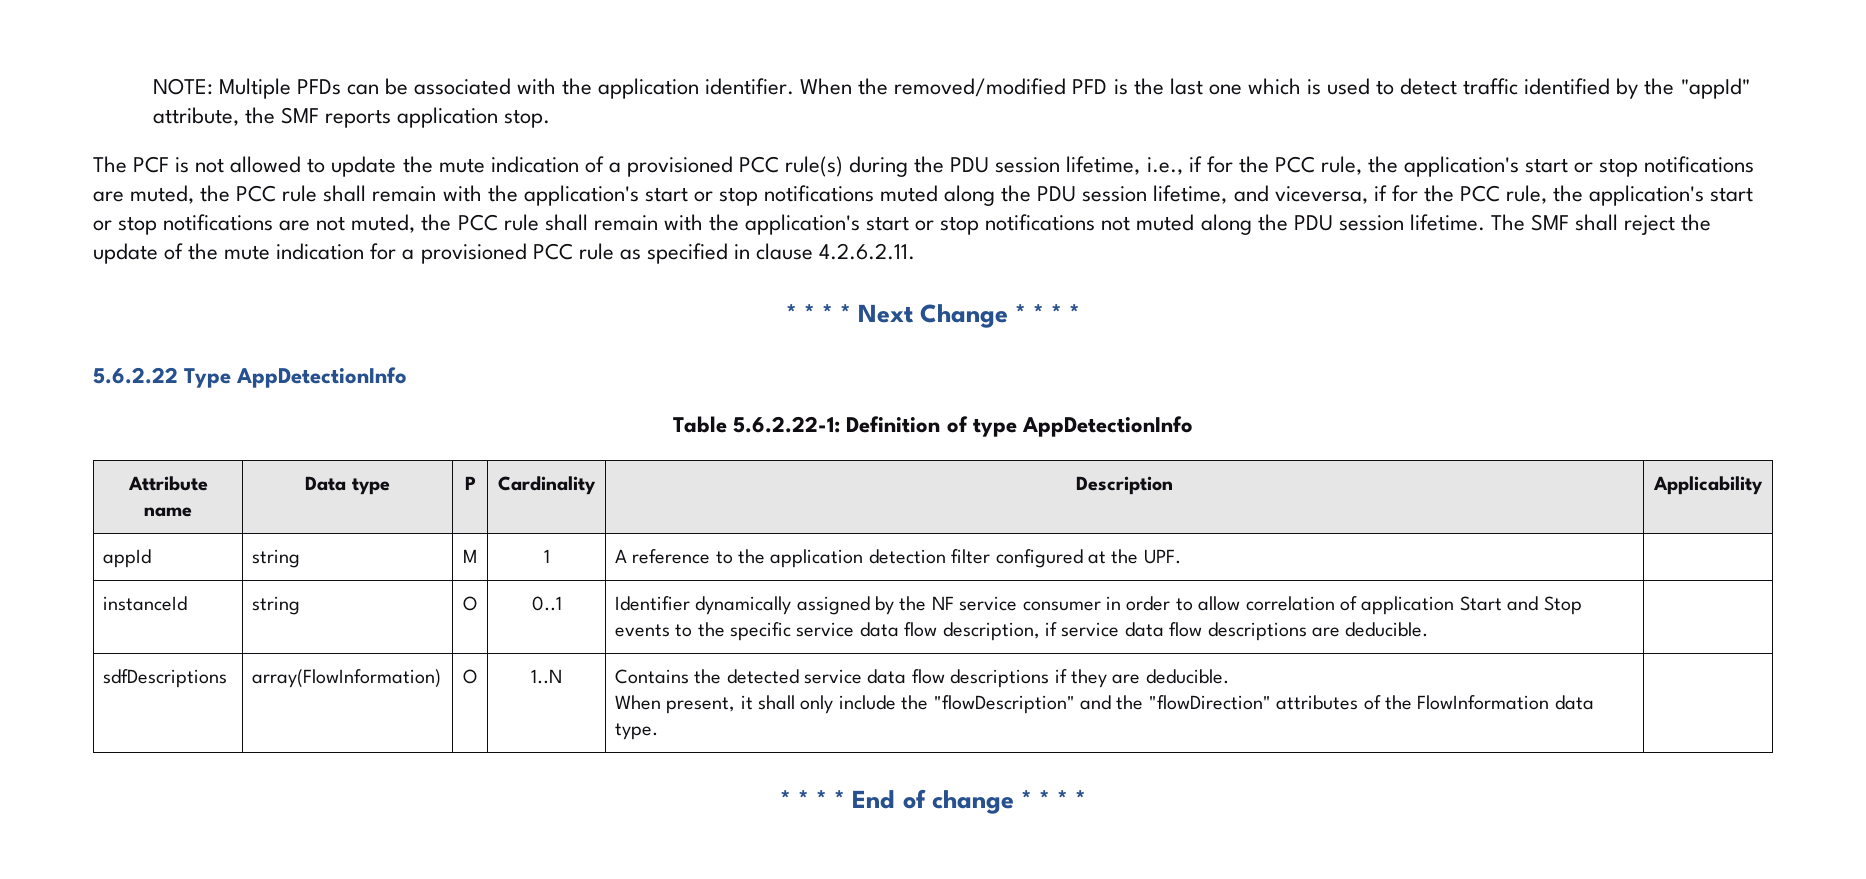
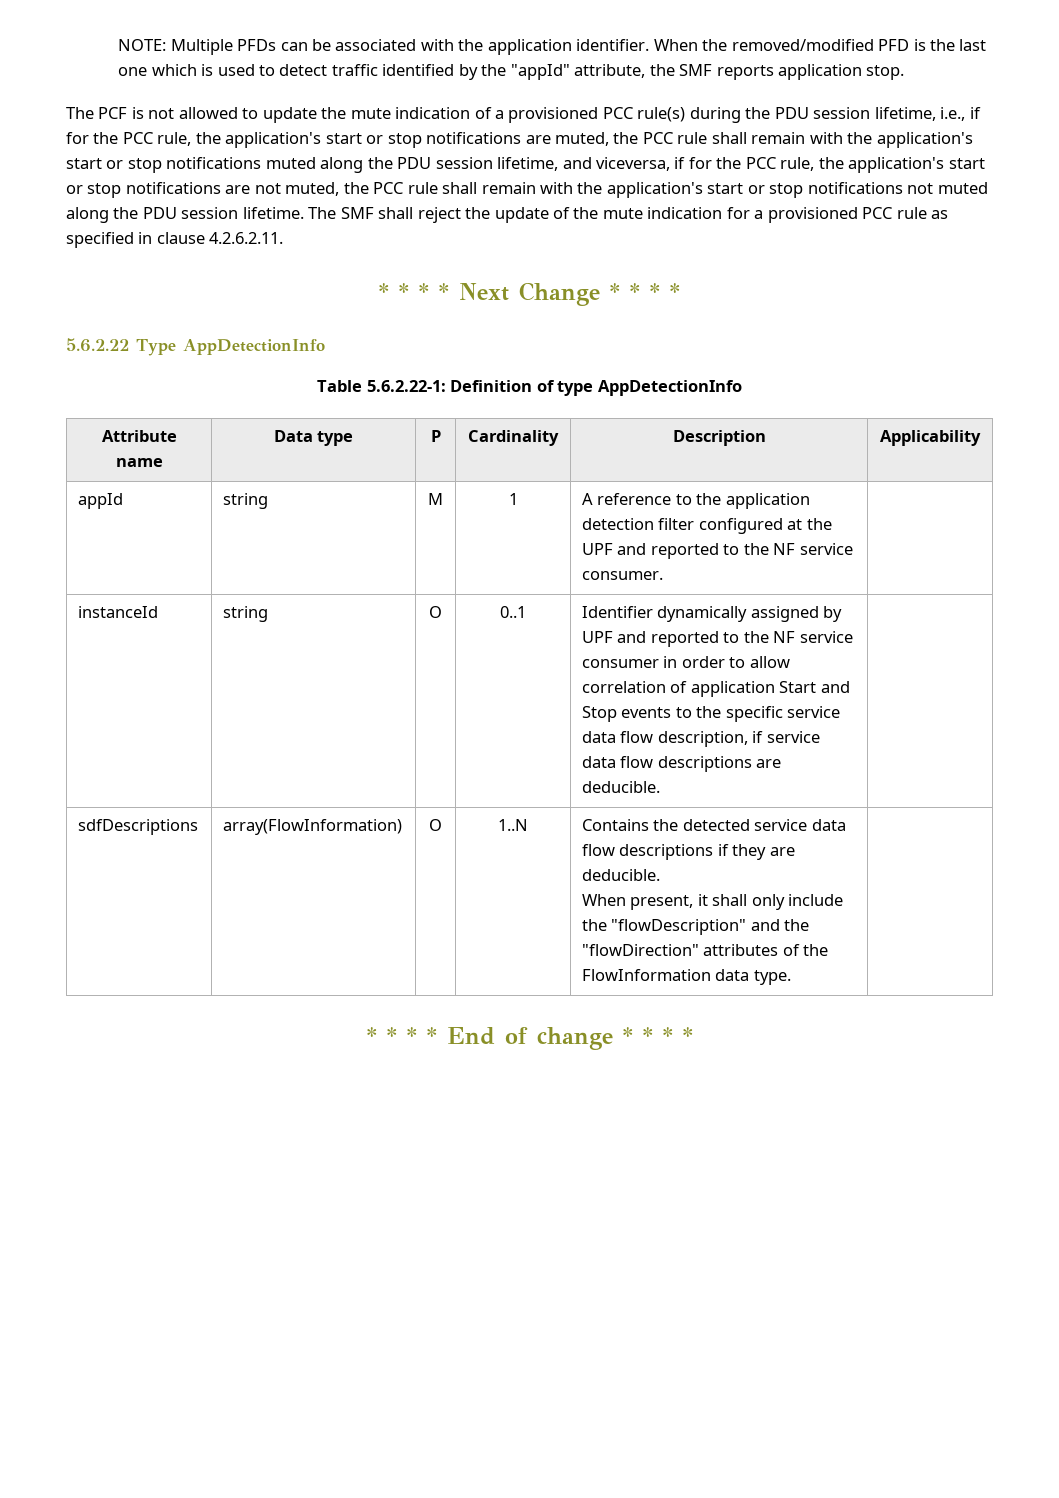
[1143,549,1181,564] UPF. -> [581,543,853,559] [581,571,663,580] UPF and reported to the NF service consumer.
(895, 605) none -> [581,631,740,647] UPF and reported to

